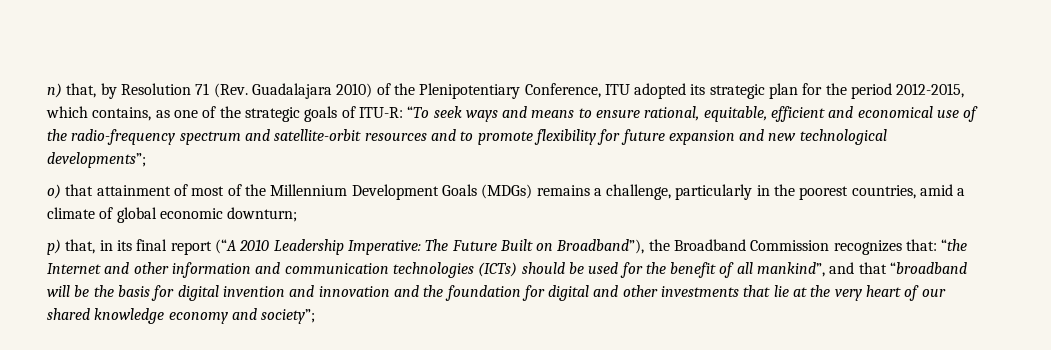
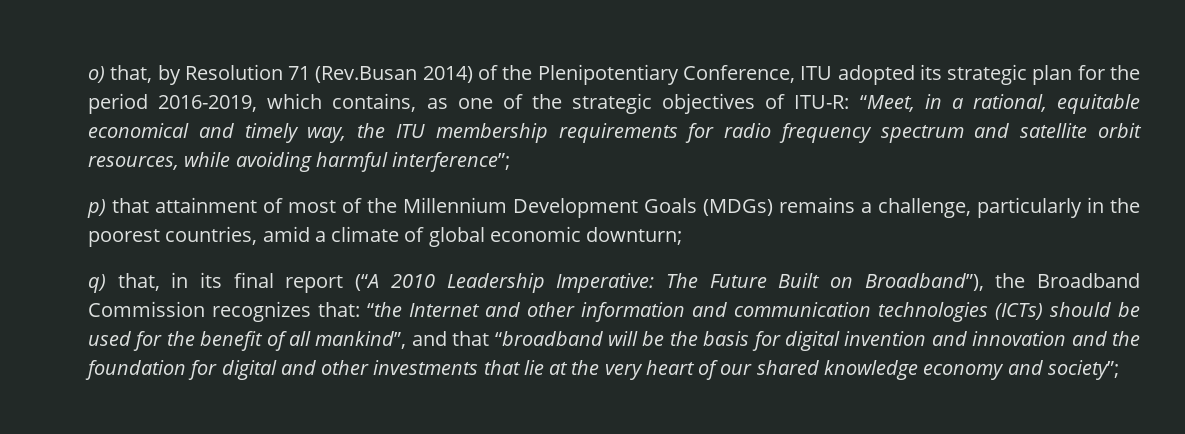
[47,83,62,98] n) -> [88,66,105,83] o)
[213,83,373,99] (Rev. Guadalajara 2010) -> [315,66,473,83] (Rev.Busan 2014)
[896,83,965,98] 2012-2015, -> [158,95,258,112] 2016-2019,
[304,106,338,122] goals -> [662,93,756,114] objectives
[407,106,979,122] [47,129,887,145] [47,152,146,168] [47,184,61,199] “To seek ways and means to ensure rational, equitable, efficient and economical use of the radio-frequency spectrum and satellite-orbit resources and to promote flexibility for future expansion and new technological developments”; // o) -> [859,94,1140,114] [88,123,1142,143] [88,152,511,172] [87,199,106,218] “Meet, in a rational, equitable economical and timely way, the ITU membership requirements for radio frequency spectrum and satellite orbit resources, while avoiding harmful interference”; // p)
[47,239,61,255] p) -> [88,274,106,293] q)

